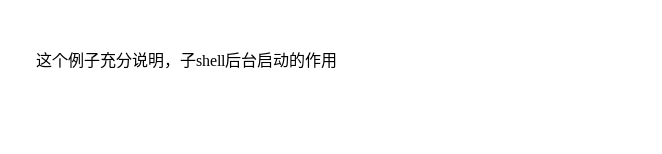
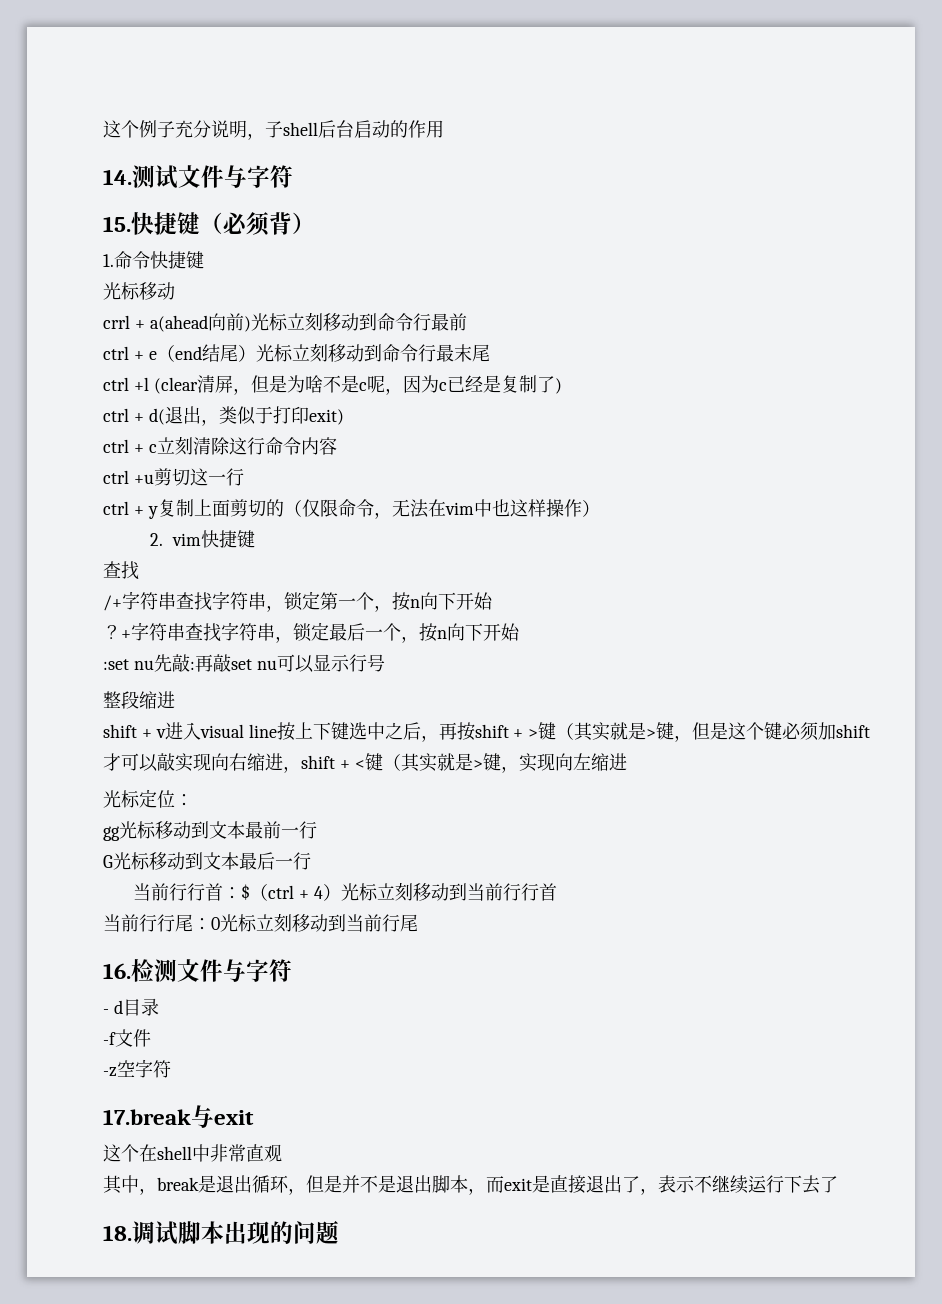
(337, 61) none -> [103,165,293,189] [103,212,315,236] [103,251,204,269] [103,282,175,300] [103,312,467,332] [103,343,490,362] [103,375,562,395] [103,406,344,426] [103,436,337,455] [103,468,244,486] [103,499,600,519] [149,530,256,548] [103,561,139,580] [103,591,493,612] [103,622,520,643] [103,654,385,673] [103,691,175,709] [103,722,871,742] [103,753,627,773] [103,789,193,808] [103,821,317,841] [103,852,311,870] [132,882,557,901] [103,913,418,932] [103,959,292,982] [103,998,159,1016] [103,1029,151,1047] [103,1059,171,1078] [103,1105,254,1128] [103,1144,282,1162] [103,1175,838,1195] [103,1220,339,1245] // 14.测试文件与字符 // 15.快捷键（必须背） // 1.命令快捷键 // 光标移动 // crrl + a(ahead向前)光标立刻移动到命令行最前 // ctrl + e（end结尾）光标立刻移动到命令行最末尾 // ctrl +l (clear清屏，但是为啥不是c呢，因为c已经是复制了) // ctrl + d(退出，类似于打印exit) // ctrl + c立刻清除这行命令内容 // ctrl +u剪切这一行 // ctrl + y复制上面剪切的（仅限命令，无法在vim中也这样操作） // 2. vim快捷键 // 查找 // /+字符串查找字符串，锁定第一个，按n向下开始 // ？+字符串查找字符串，锁定最后一个，按n向下开始 // :set nu先敲:再敲set nu可以显示行号 // 整段缩进 // shift + v进入visual line按上下键选中之后，再按shift + >键（其实就是>键，但是这个键必须加shift才可以敲实现向右缩进，shift + <键（其实就是>键，实现向左缩进 // 光标定位： // gg光标移动到文本最前一行 // G光标移动到文本最后一行 // 当前行行首：$（ctrl + 4）光标立刻移动到当前行行首 // 当前行行尾：0光标立刻移动到当前行尾 // 16.检测文件与字符 // - d目录 // -f文件 // -z空字符 // 17.break与exit // 这个在shell中非常直观 // 其中，break是退出循环，但是并不是退出脚本，而exit是直接退出了，表示不继续运行下去了 // 18.调试脚本出现的问题

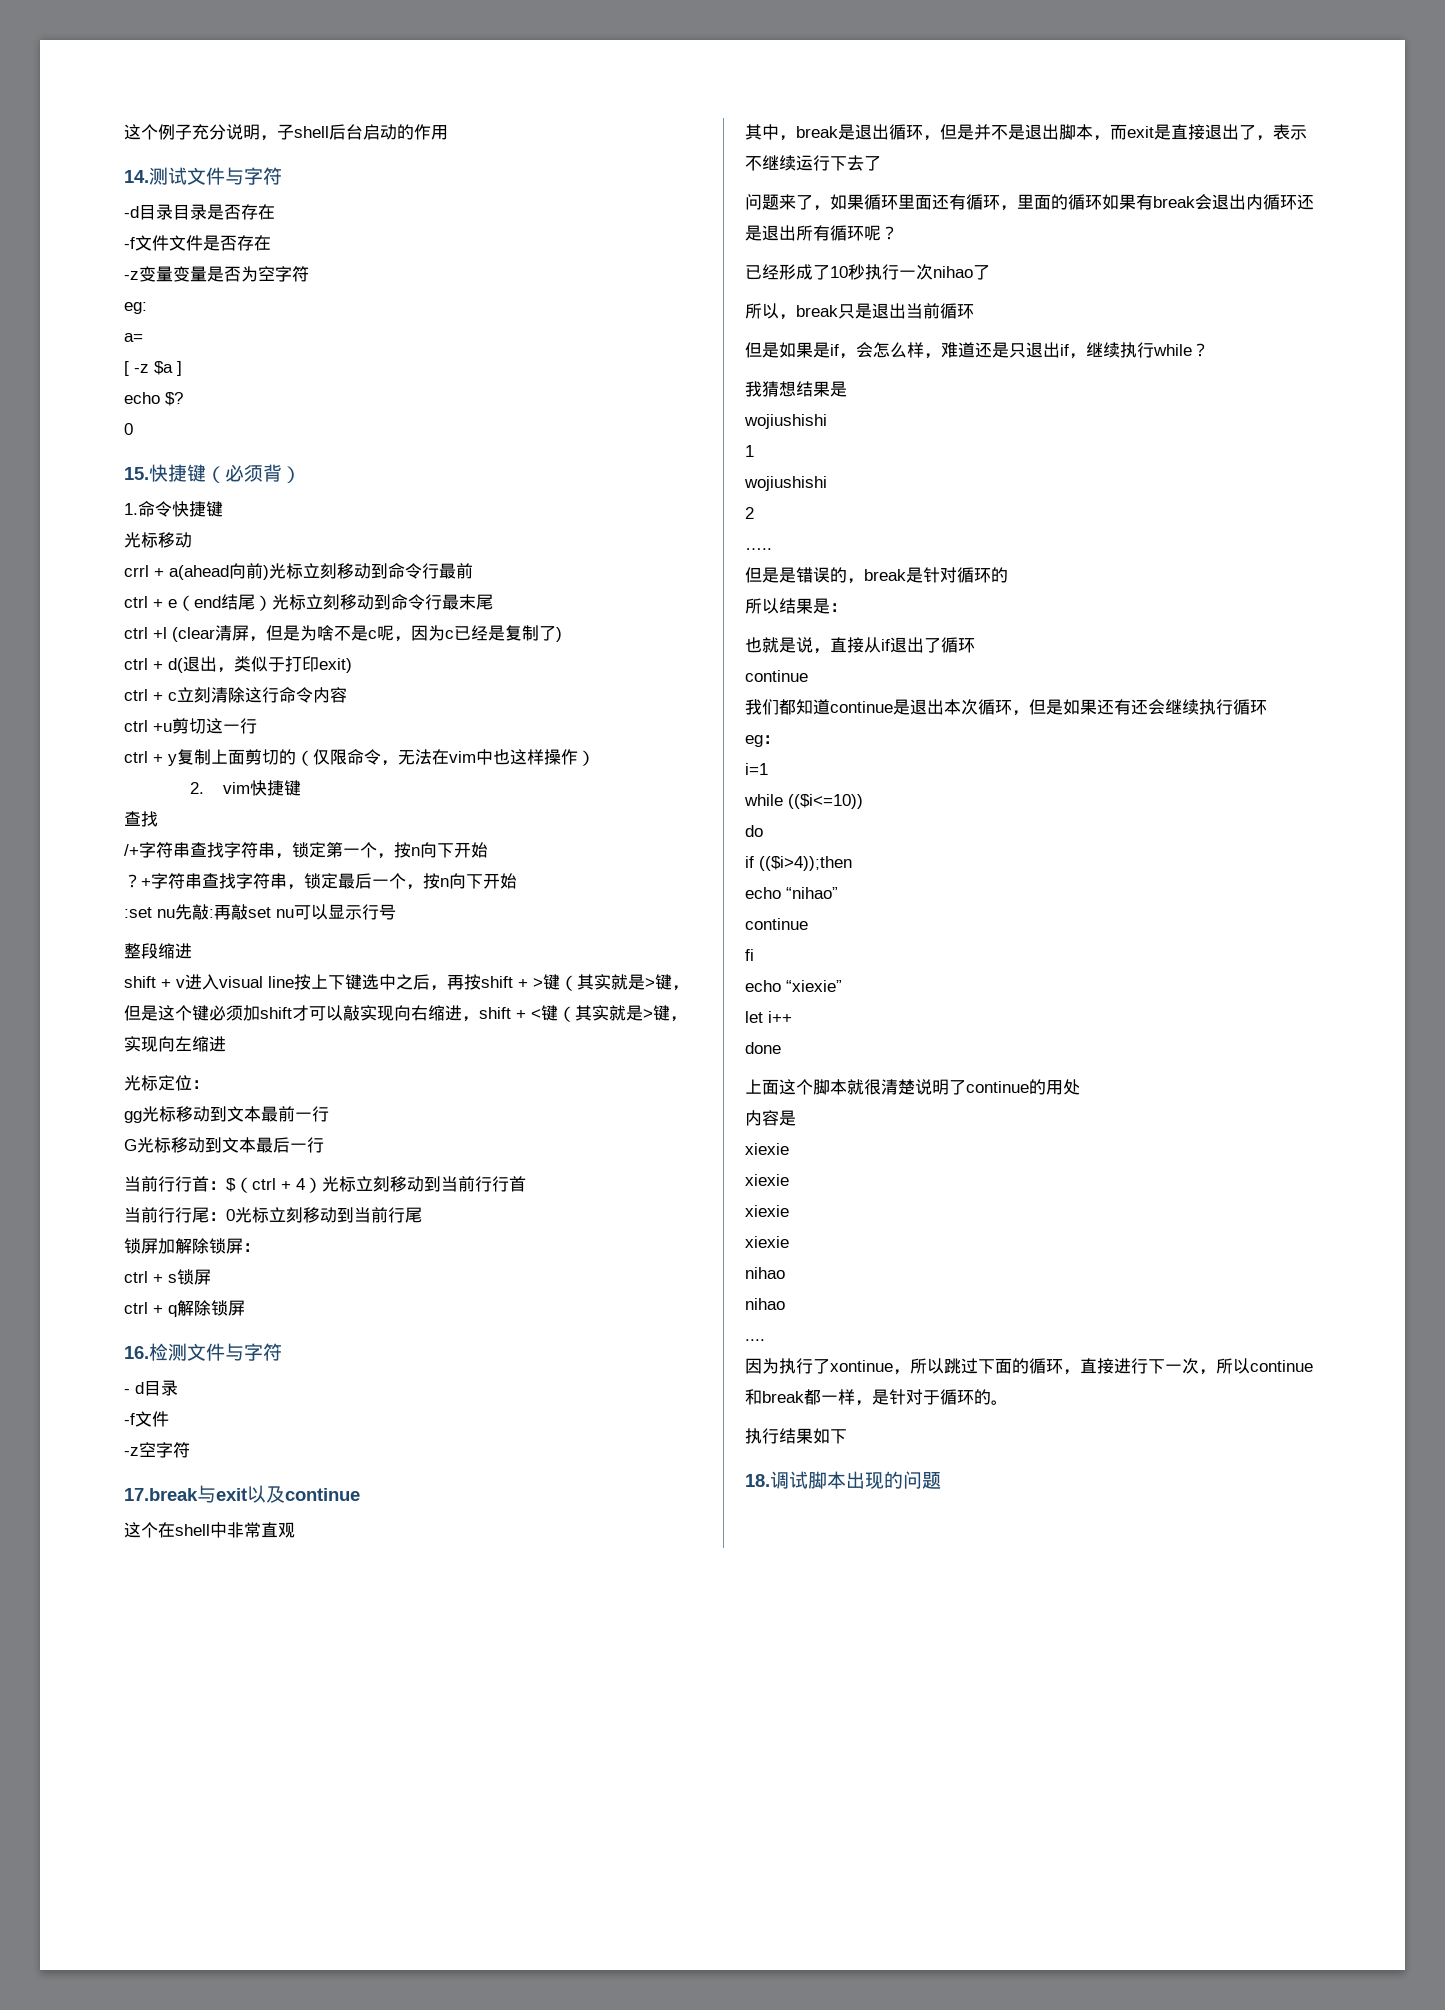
(293, 176) none -> [124,204,275,220] [124,235,271,251] [124,266,309,282] [124,302,147,314] [124,333,143,342] [124,361,182,376] [124,392,183,406] [124,423,133,435] // -d目录目录是否存在 // -f文件文件是否存在 // -z变量变量是否为空字符 // eg: // a= // [ -z $a ] // echo $? // 0
(418, 923) none -> [124,1238,260,1254] [124,1269,211,1285] [124,1300,245,1317] // 锁屏加解除锁屏： // ctrl + s锁屏 // ctrl + q解除锁屏
(254, 1117) none -> [247,1485,360,1503] 以及continue
(838, 1184) none -> [745,194,1314,211] [745,225,898,241] [745,264,990,280] [745,303,974,320] [745,342,1209,359] [745,381,847,397] [744,414,827,429] [745,445,754,457] [744,476,827,491] [745,507,754,519] [745,548,772,550] [745,567,1008,584] [745,598,847,614] [745,637,975,654] [745,670,808,682] [745,699,1267,716] [745,735,780,747] [745,763,768,775] [744,794,863,809] [745,825,763,837] [745,856,852,871] [745,887,838,899] [745,918,808,930] [745,949,754,961] [745,980,842,992] [745,1011,792,1023] [745,1042,781,1054] [745,1079,1080,1095] [745,1110,796,1126] [745,1143,789,1155] [745,1174,789,1186] [745,1205,789,1217] [745,1236,789,1248] [745,1267,785,1279] [745,1298,785,1310] [745,1339,765,1341] [745,1358,1313,1375] [745,1389,1008,1406] [745,1428,847,1444] // 问题来了，如果循环里面还有循环，里面的循环如果有break会退出内循环还是退出所有循环呢？ // 已经形成了10秒执行一次nihao了 // 所以，break只是退出当前循环 // 但是如果是if，会怎么样，难道还是只退出if，继续执行while？ // 我猜想结果是 // wojiushishi // 1 // wojiushishi // 2 // ….. // 但是是错误的，break是针对循环的 // 所以结果是： // 也就是说，直接从if退出了循环 // continue // 我们都知道continue是退出本次循环，但是如果还有还会继续执行循环 // eg： // i=1 // while (($i<=10)) // do // if (($i>4));then // echo “nihao” // continue // fi // echo “xiexie” // let i++ // done // 上面这个脚本就很清楚说明了continue的用处 // 内容是 // xiexie // xiexie // xiexie // xiexie // nihao // nihao // .... // 因为执行了xontinue，所以跳过下面的循环，直接进行下一次，所以continue和break都一样，是针对于循环的。 // 执行结果如下

